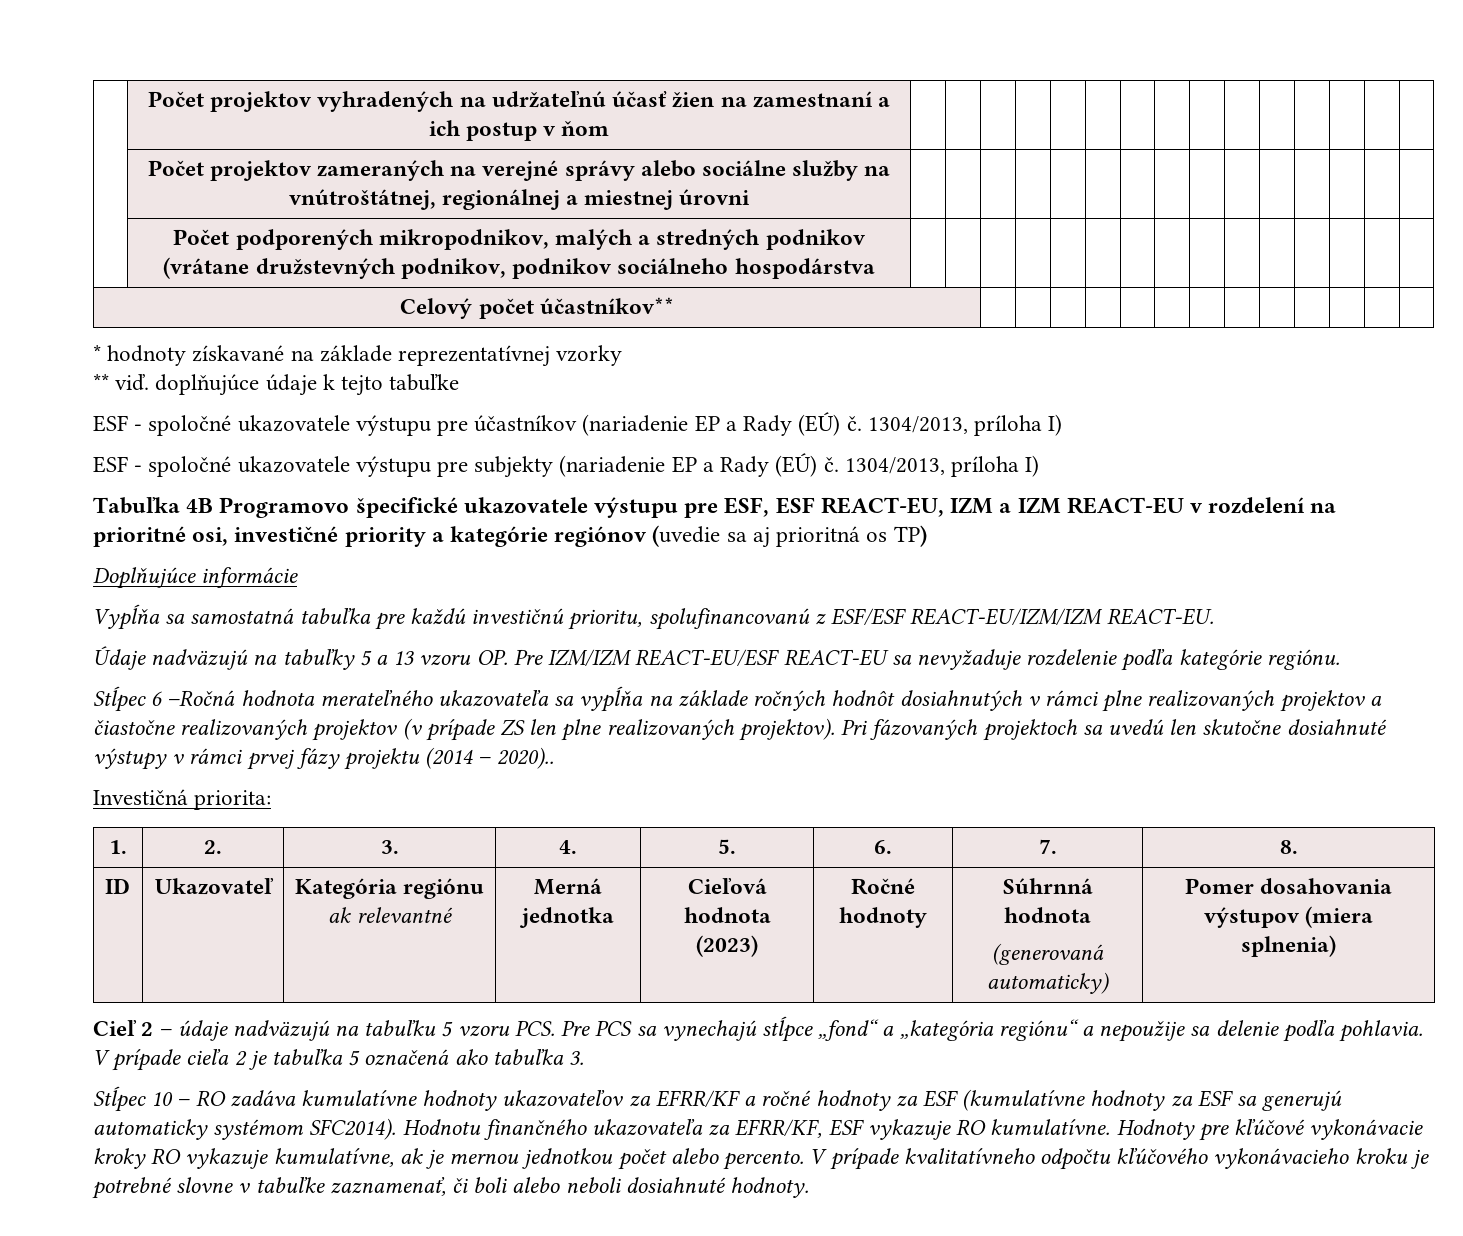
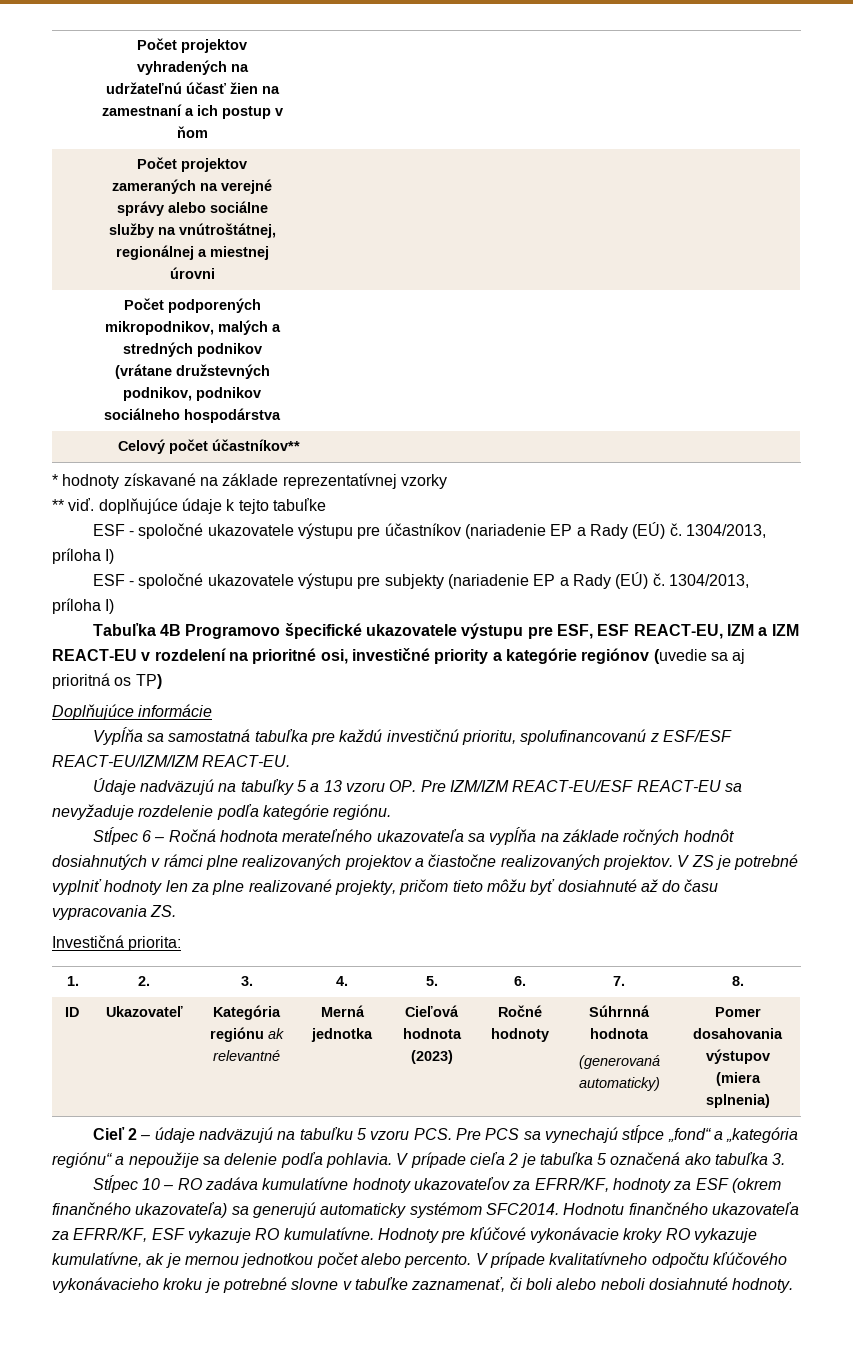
[167,690,236,706] –Ročná -> [154,829,216,842] – Ročná
[312,718,1387,741] [93,747,554,770] projektov (v prípade ZS len plne realizovaných projektov). Pri fázovaných projektoch sa uvedú len skutočne dosiahnuté výstupy v rámci prvej fázy projektu (2014 – 2020).. -> [602,854,799,870] [52,879,719,895] [52,905,177,920] projektov. V ZS je potrebné vyplniť hodnoty len za plne realizované projekty, pričom tieto môžu byť dosiahnuté až do času vypracovania ZS.
[655,1089,1233,1111] EFRR/KF a ročné hodnoty za ESF (kumulatívne hodnoty za ESF -> [534,1178,781,1193] [52,1202,228,1218] EFRR/KF, hodnoty za ESF (okrem finančného ukazovateľa)
[309,1118,397,1140] SFC2014). -> [485,1203,559,1215] SFC2014.

